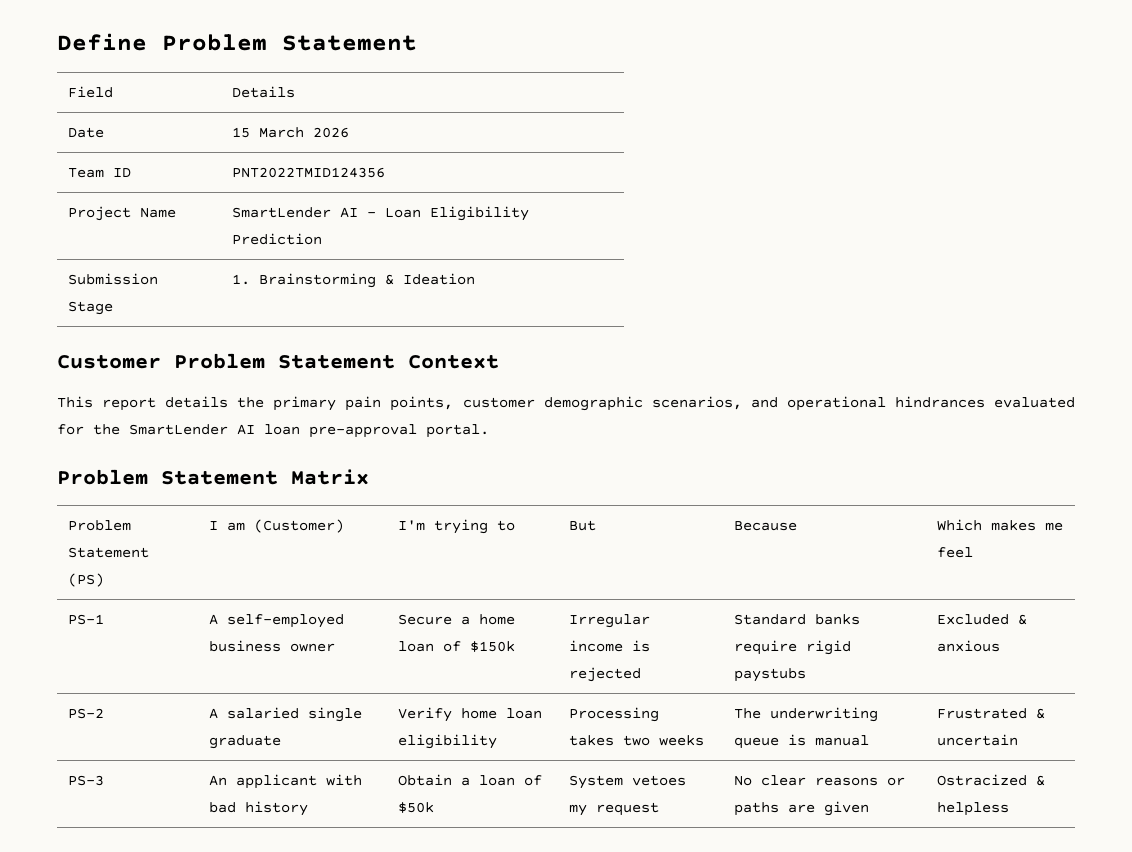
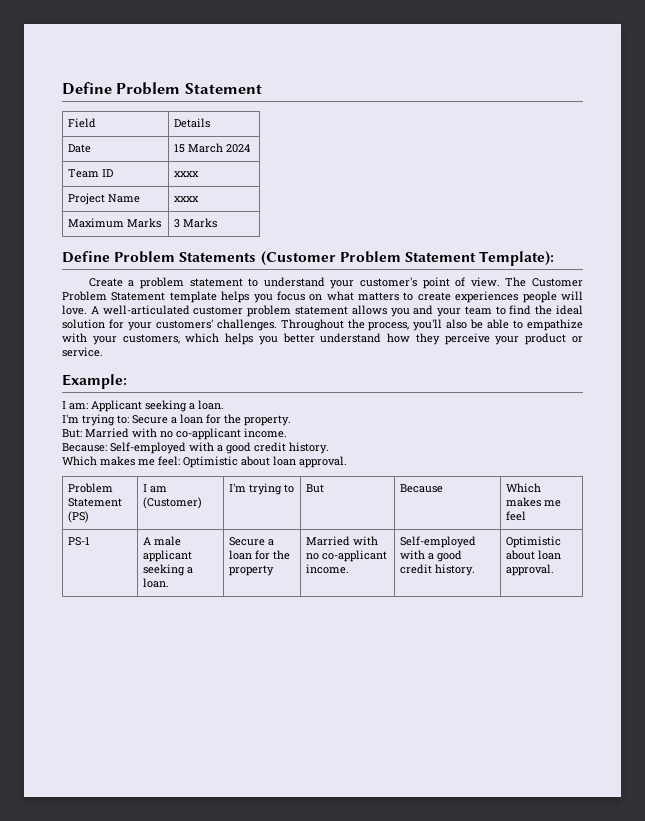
[313,127,350,138] 2026 -> [226,144,251,153] 2024
[232,167,386,178] PNT2022TMID124356 -> [174,171,200,177] xxxx
[232,206,530,221] [232,233,323,245] [68,273,159,285] [68,301,114,315] [232,273,476,288] [57,353,499,369] [57,396,1075,411] [57,424,489,438] [57,469,369,485] SmartLender AI – Loan Eligibility Prediction // Submission Stage | 1. Brainstorming & Ideation // Customer Problem Statement Context // This report details the primary pain points, customer demographic scenarios, and operational hindrances evaluated for the SmartLender AI loan pre-approval portal. // Problem Statement Matrix -> [174,196,200,202] [68,218,162,228] [174,218,218,228] [62,251,555,266] [88,277,583,289] [62,291,583,303] [62,305,583,317] [62,319,583,331] [62,333,583,345] [62,347,103,357] [62,374,127,389] [62,400,224,412] [62,414,291,426] [62,428,287,440] [62,442,329,454] [62,456,347,468] xxxx // Maximum Marks | 3 Marks // Define Problem Statements (Customer Problem Statement Template): // Create a problem statement to understand your customer's point of view. The Customer Problem Statement template helps you focus on what matters to create experiences people will love. A well-articulated customer problem statement allows you and your team to find the ideal solution for your customers' challenges. Throughout the process, you'll also be able to empathize with your customers, which helps you better understand how they perceive your product or service. // Example: // I am: Applicant seeking a loan. // I'm trying to: Secure a loan for the property. // But: Married with no co-applicant income. // Because: Self-employed with a good credit history. // Which makes me feel: Optimistic about loan approval.
[227,614,345,628] [209,640,336,652] [398,614,516,625] [398,641,516,652] [569,614,651,628] [569,640,651,652] [569,667,642,682] [734,614,861,625] [734,640,852,655] [734,668,807,682] [937,614,1028,625] [937,640,1001,652] [68,708,105,719] [209,707,363,722] [209,735,282,749] [398,707,543,722] [398,734,498,749] [569,707,660,722] [569,735,705,746] [734,707,879,722] [734,734,870,749] [937,708,1046,719] [937,734,1019,746] [68,775,105,786] [209,774,363,789] [209,801,309,816] [398,774,543,786] [398,802,435,813] [569,775,687,789] [569,802,660,816] [734,775,906,786] [734,801,870,816] [937,774,1046,786] [937,802,1010,816] self-employed business owner | Secure a home loan of $150k | Irregular income is rejected | Standard banks require rigid paystubs | Excluded & anxious // PS-2 | A salaried single graduate | Verify home loan eligibility | Processing takes two weeks | The underwriting queue is manual | Frustrated & uncertain // PS-3 | An applicant with bad history | Obtain a loan of $50k | System vetoes my request | No clear reasons or paths are given | Ostracized & helpless -> [154,536,182,546] [143,550,193,562] [143,564,194,576] [143,578,170,588] [229,537,275,546] [229,550,291,560] [229,565,275,576] [306,536,379,546] [306,550,388,562] [306,564,350,574] [400,536,477,548] [400,550,463,562] [400,564,476,576] [506,536,562,548] [506,550,562,560] [506,564,555,576] male applicant seeking a loan. | Secure a loan for the property | Married with no co-applicant income. | Self-employed with a good credit history. | Optimistic about loan approval.

